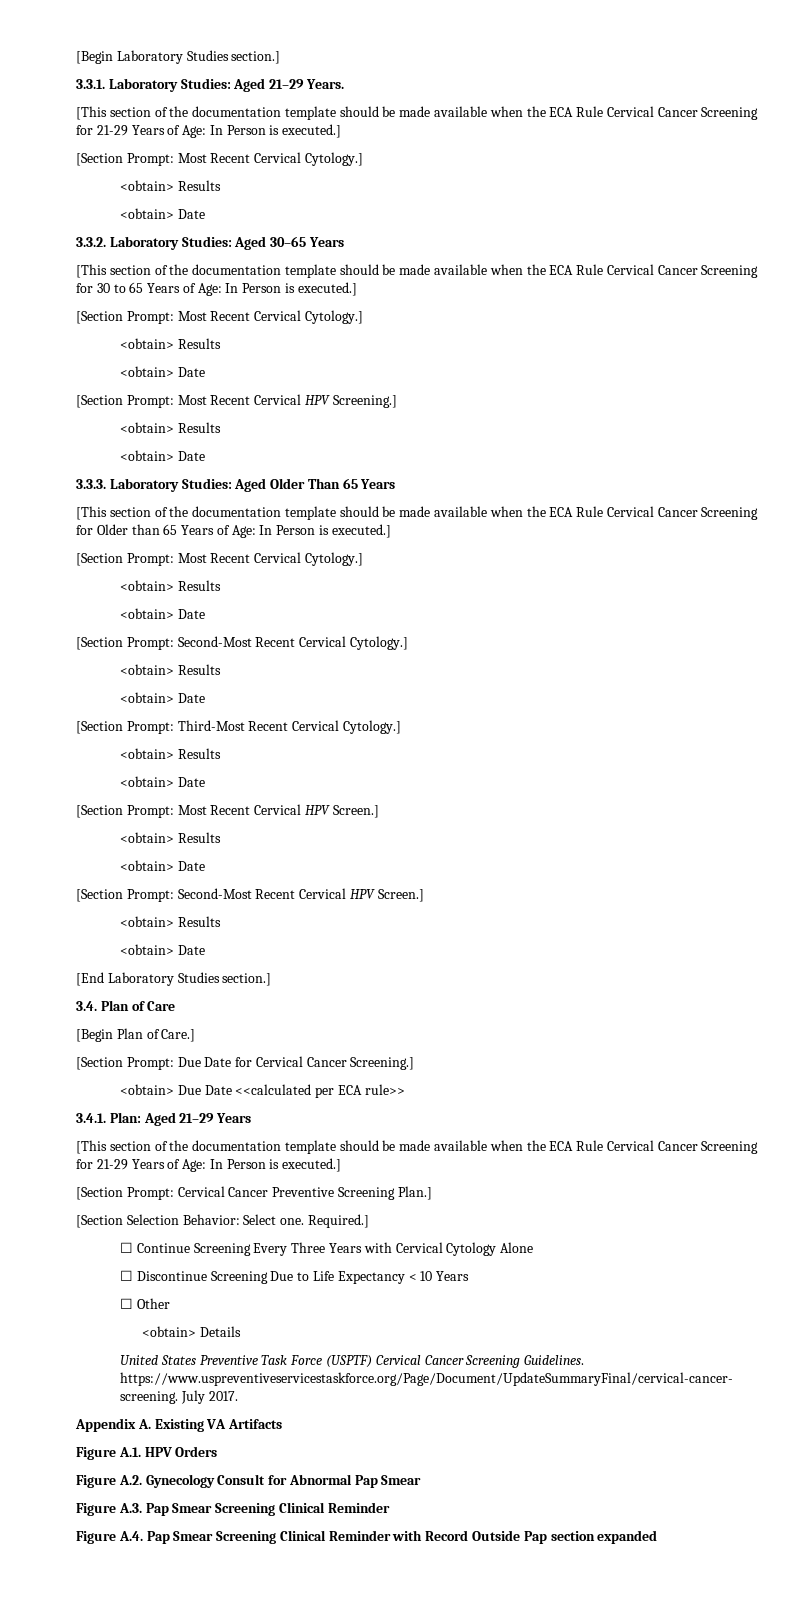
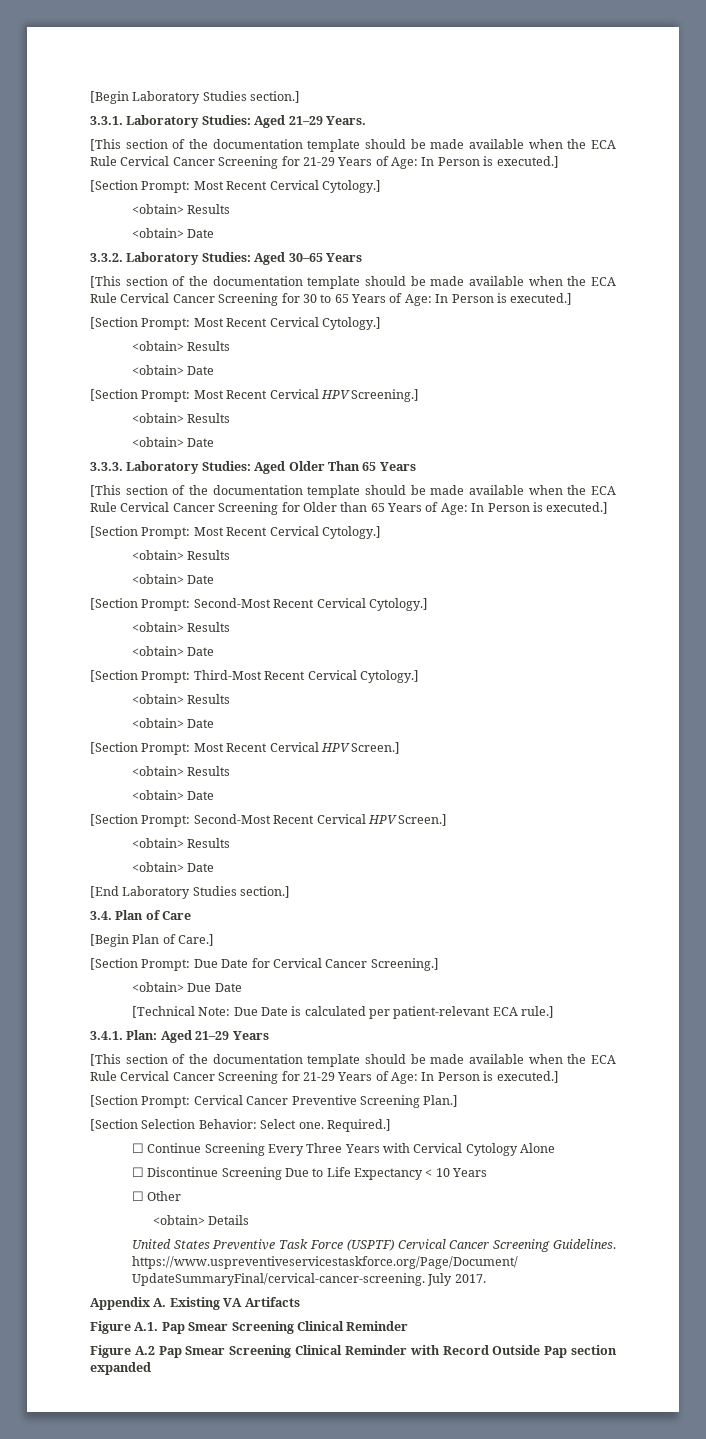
[235,1084,405,1098] <<calculated per ECA rule>> -> [131,1006,555,1019] // [Technical Note: Due Date is calculated per patient-relevant ECA rule.]
[144,1446,218,1457] [76,1474,422,1488] [76,1503,142,1516] HPV Orders // Figure A.2. Gynecology Consult for Abnormal Pap Smear // Figure A.3. -> (159, 1326) none
[118,1531,143,1541] A.4. -> [134,1346,155,1355] A.2

